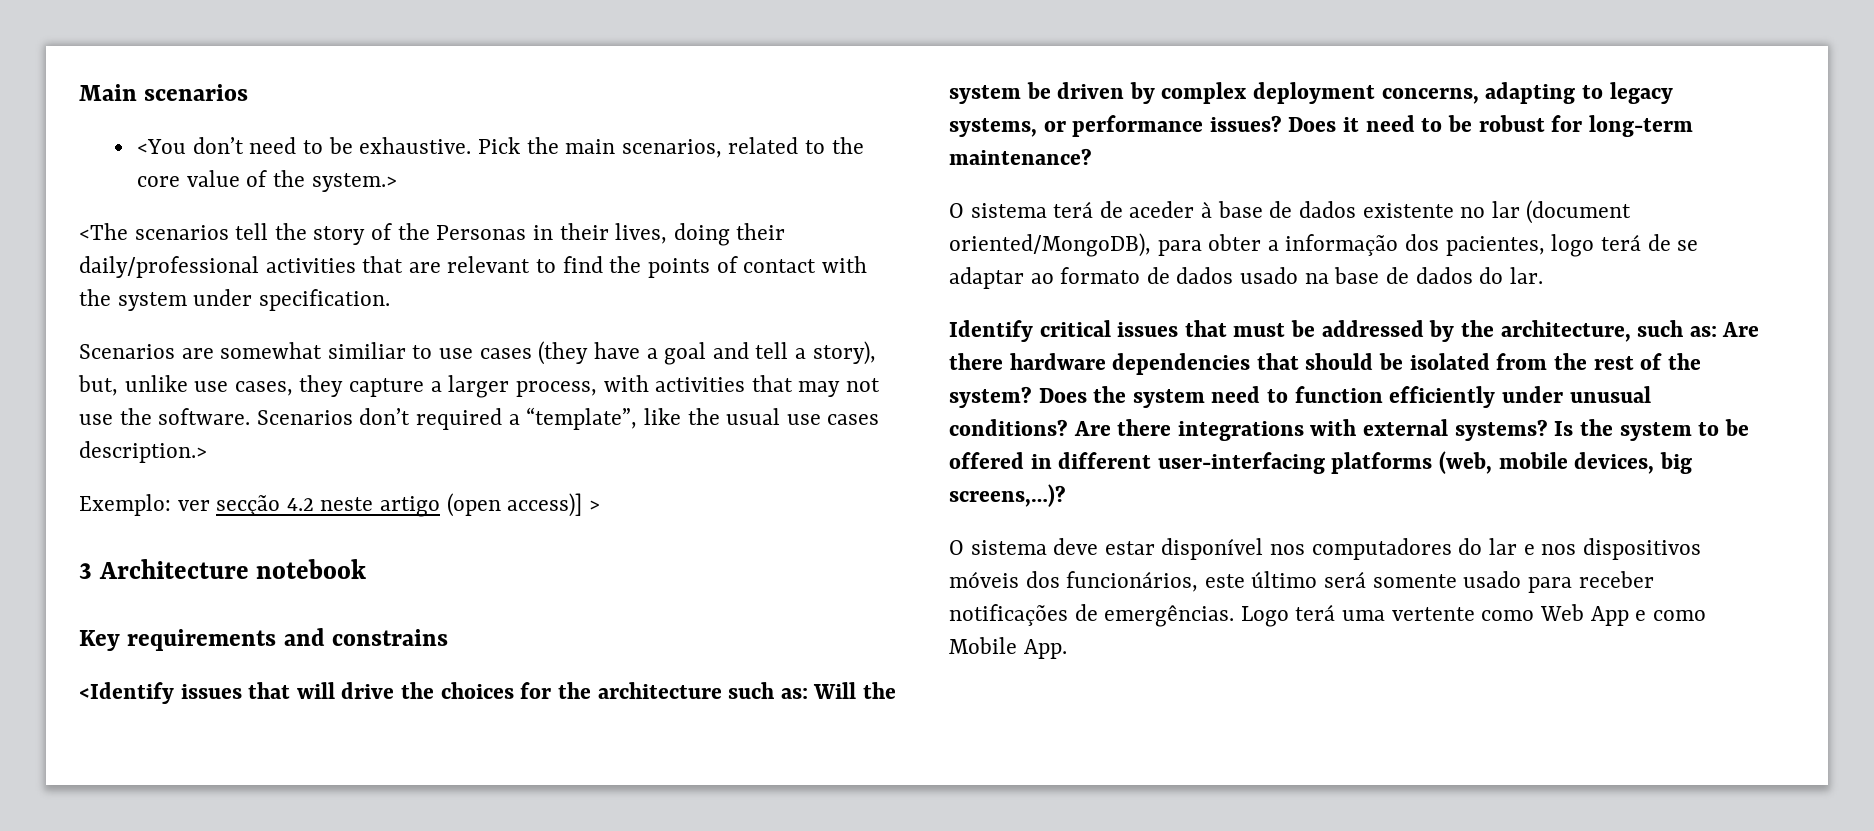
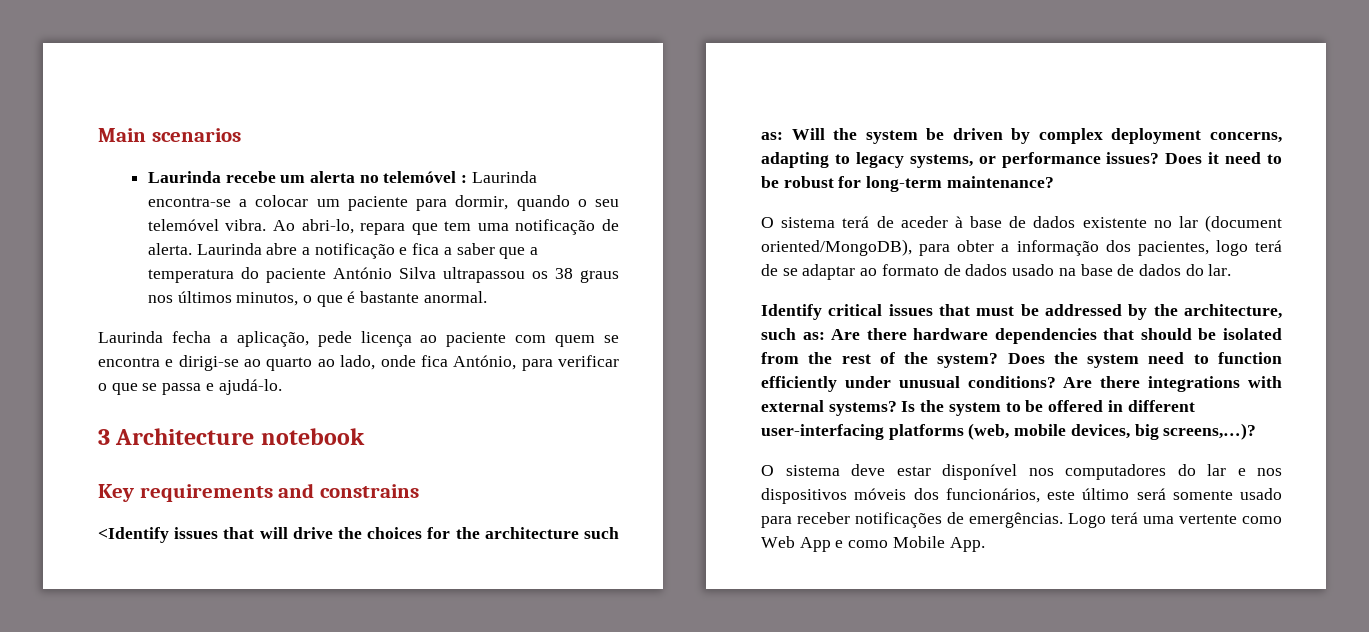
[137,137,864,158] [137,170,397,192] [79,223,786,246] [79,256,867,278] [79,289,390,311] [79,341,876,365] [78,375,880,398] [79,407,880,430] [79,441,207,463] [79,493,600,517] <You don’t need to be exhaustive. Pick the main scenarios, related to the core value of the system.> // <The scenarios tell the story of the Personas in their lives, doing their daily/professional activities that are relevant to find the points of contact with the system under specification. // Scenarios are somewhat similiar to use cases (they have a goal and tell a story), but, unlike use cases, they capture a larger process, with activities that may not use the software. Scenarios don’t required a “template”, like the usual use cases description.> // Exemplo: ver secção 4.2 neste artigo (open access)] > -> [147,171,537,183] [147,195,620,211] [147,219,620,235] [147,243,539,259] [147,267,619,283] [147,291,487,307] [98,331,619,347] [98,355,620,371] [98,379,282,395] Laurinda recebe um alerta no telemóvel : Laurinda encontra-se a colocar um paciente para dormir, quando o seu telemóvel vibra. Ao abri-lo, repara que tem uma notificação de alerta. Laurinda abre a notificação e fica a saber que a temperatura do paciente António Silva ultrapassou os 38 graus nos últimos minutos, o que é bastante anormal. // Laurinda fecha a aplicação, pede licença ao paciente com quem se encontra e dirigi-se ao quarto ao lado, onde fica António, para verificar o que se passa e ajudá-lo.

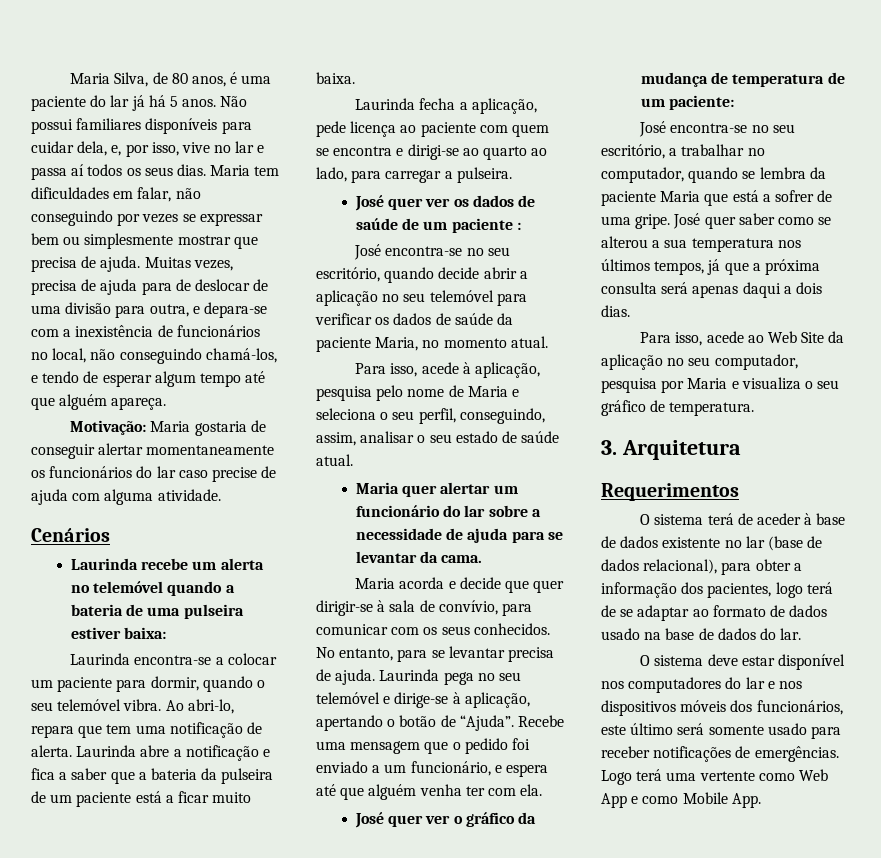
[98,128,241,142] Main scenarios -> [70,72,272,87] [31,95,248,111] [31,118,252,134] [31,141,265,157] [31,164,280,180] [31,187,201,202] [31,210,263,226] [31,233,258,249] [31,256,233,272] [31,279,269,295] [31,302,267,318] [31,325,260,337] [31,348,277,364] [31,371,266,387] [31,394,167,410] [70,420,266,436] [31,443,275,459] [31,466,277,482] [31,489,221,505] [31,528,110,542] Maria Silva, de 80 anos, é uma paciente do lar já há 5 anos. Não possui familiares disponíveis para cuidar dela, e, por isso, vive no lar e passa aí todos os seus dias. Maria tem dificuldades em falar, não conseguindo por vezes se expressar bem ou simplesmente mostrar que precisa de ajuda. Muitas vezes, precisa de ajuda para de deslocar de uma divisão para outra, e depara-se com a inexistência de funcionários no local, não conseguindo chamá-los, e tendo de esperar algum tempo até que alguém apareça. // Motivação: Maria gostaria de conseguir alertar momentaneamente os funcionários do lar caso precise de ajuda com alguma atividade. // Cenários
[461,175,468,183] : -> [167,581,235,596] [71,604,244,619] [71,627,167,639] quando a bateria de uma pulseira estiver baixa: //
[147,267,619,283] [147,291,487,307] temperatura do paciente António Silva ultrapassou os 38 graus nos últimos minutos, o que é bastante anormal. -> [150,768,274,784] [31,791,252,807] [316,72,355,84] bateria da pulseira de um paciente está a ficar muito baixa.
[380,355,620,371] [98,379,282,395] [98,428,365,445] [98,483,420,502] [98,527,619,543] [761,128,1282,144] [761,152,1282,168] [761,176,1054,192] onde fica António, para verificar o que se passa e ajudá-lo. // 3 Architecture notebook // Key requirements and constrains // <Identify issues that will drive the choices for the architecture such as: Will the system be driven by complex deployment concerns, adapting to legacy systems, or performance issues? Does it need to be robust for long-term maintenance? -> [351,167,512,183] [355,195,535,211] [356,218,521,233] [354,244,510,260] [316,267,528,283] [316,290,527,306] [315,313,513,325] [316,336,548,352] [355,362,541,378] [316,385,519,401] [316,408,545,424] [316,431,560,446] [316,454,353,466] [356,482,518,497] [356,505,541,517] [356,528,563,543] [356,551,483,563] [355,577,565,593] [316,600,532,616] [316,623,550,635] [316,646,554,662] [316,669,521,685] [316,692,530,708] [316,715,564,731] [316,738,530,754] [316,761,548,777] [316,784,543,800] [355,812,536,828] [641,72,845,87] [641,95,735,110] [639,121,795,137] [601,144,765,159] [601,167,826,183] [601,190,833,206] [601,213,832,229] [601,236,801,252] [601,259,820,275] [601,282,822,298] [601,305,630,317] [640,331,845,346] [601,354,798,370] [601,377,840,393] [601,400,755,416] [601,440,741,460] [601,483,739,501] para carregar a pulseira. // José quer ver os dados de saúde de um paciente : // José encontra-se no seu escritório, quando decide abrir a aplicação no seu telemóvel para verificar os dados de saúde da paciente Maria, no momento atual. // Para isso, acede à aplicação, pesquisa pelo nome de Maria e seleciona o seu perfil, conseguindo, assim, analisar o seu estado de saúde atual. // Maria quer alertar um funcionário do lar sobre a necessidade de ajuda para se levantar da cama. // Maria acorda e decide que quer dirigir-se à sala de convívio, para comunicar com os seus conhecidos. No entanto, para se levantar precisa de ajuda. Laurinda pega no seu telemóvel e dirige-se à aplicação, apertando o botão de “Ajuda”. Recebe uma mensagem que o pedido foi enviado a um funcionário, e espera até que alguém venha ter com ela. // José quer ver o gráfico da mudança de temperatura de um paciente: // José encontra-se no seu escritório, a trabalhar no computador, quando se lembra da paciente Maria que está a sofrer de uma gripe. José quer saber como se alterou a sua temperatura nos últimos tempos, já que a próxima consulta será apenas daqui a dois dias. // Para isso, acede ao Web Site da aplicação no seu computador, pesquisa por Maria e visualiza o seu gráfico de temperatura. // 3. Arquitetura // Requerimentos
[1205,215,1282,232] [761,239,912,256] (document oriented/MongoDB), -> [767,536,823,551] [601,559,718,574] (base de dados relacional),
[761,304,1282,320] [761,328,1282,344] [761,352,1282,368] [761,376,1282,392] [761,400,1195,416] [761,423,1257,440] // Identify critical issues that must be addressed by the architecture, such as: Are there hardware dependencies that should be isolated from the rest of the system? Does the system need to function efficiently under unusual conditions? Are there integrations with external systems? Is the system to be offered in different user-interfacing platforms (web, mobile devices, big screens,…)? -> (802, 634) none

